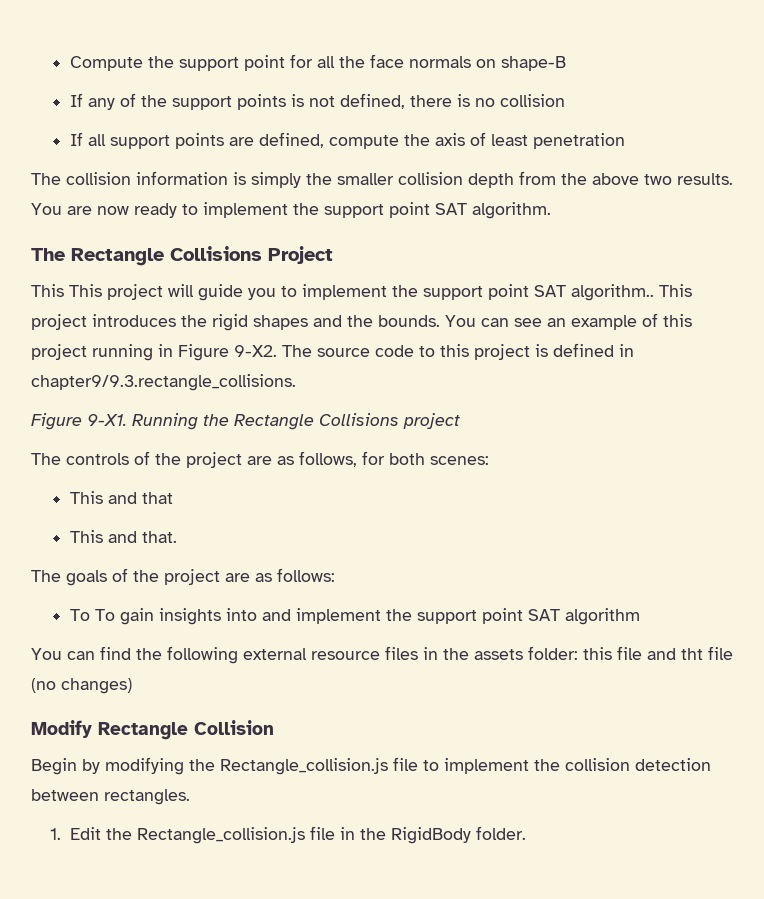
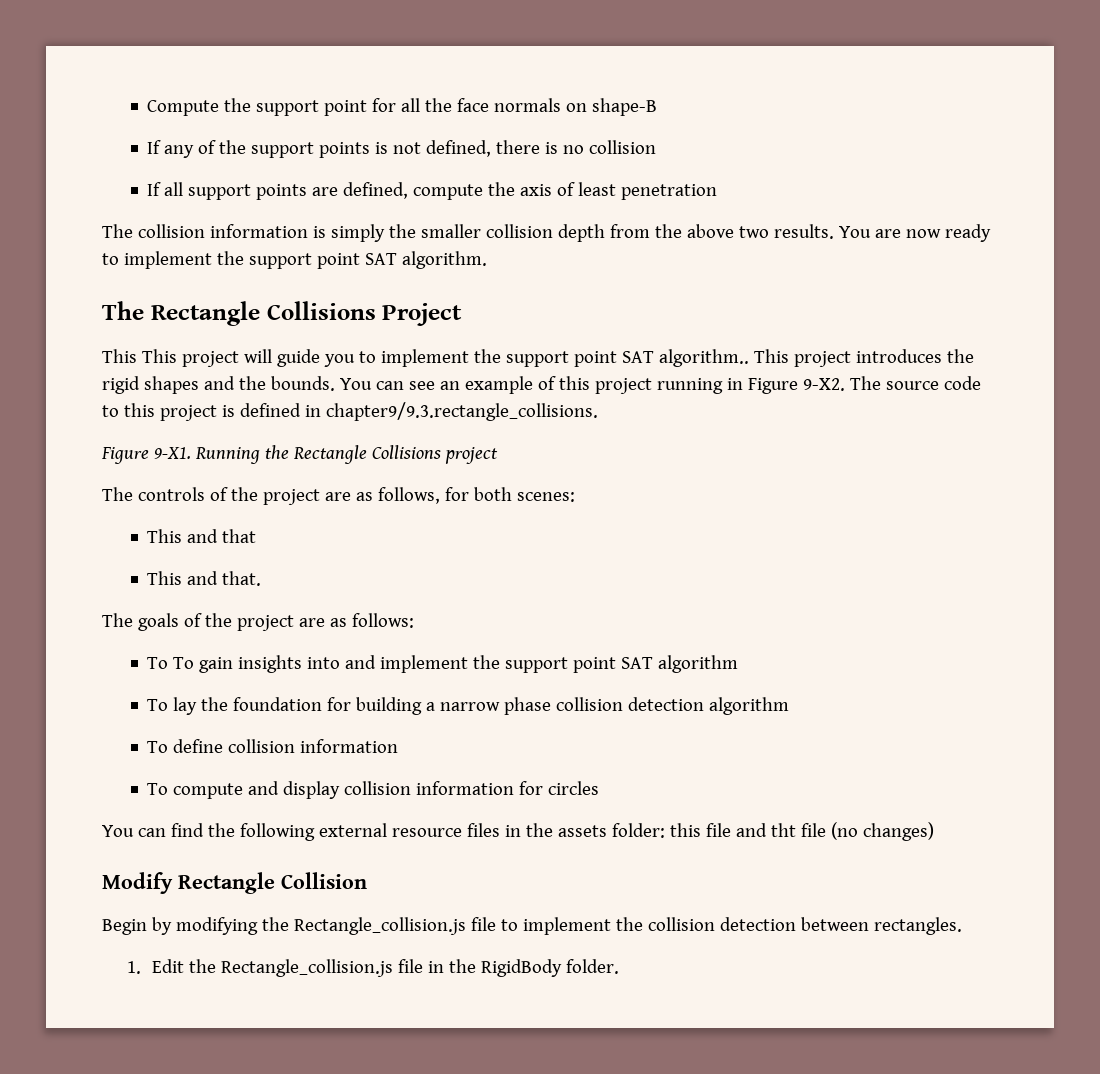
(640, 616) none -> [147,697,790,715] [147,739,399,753] [147,781,600,799] // To lay the foundation for building a narrow phase collision detection algorithm // To define collision information // To compute and display collision information for circles

